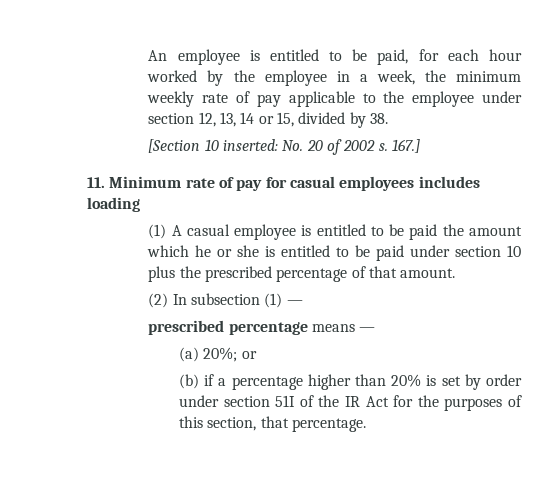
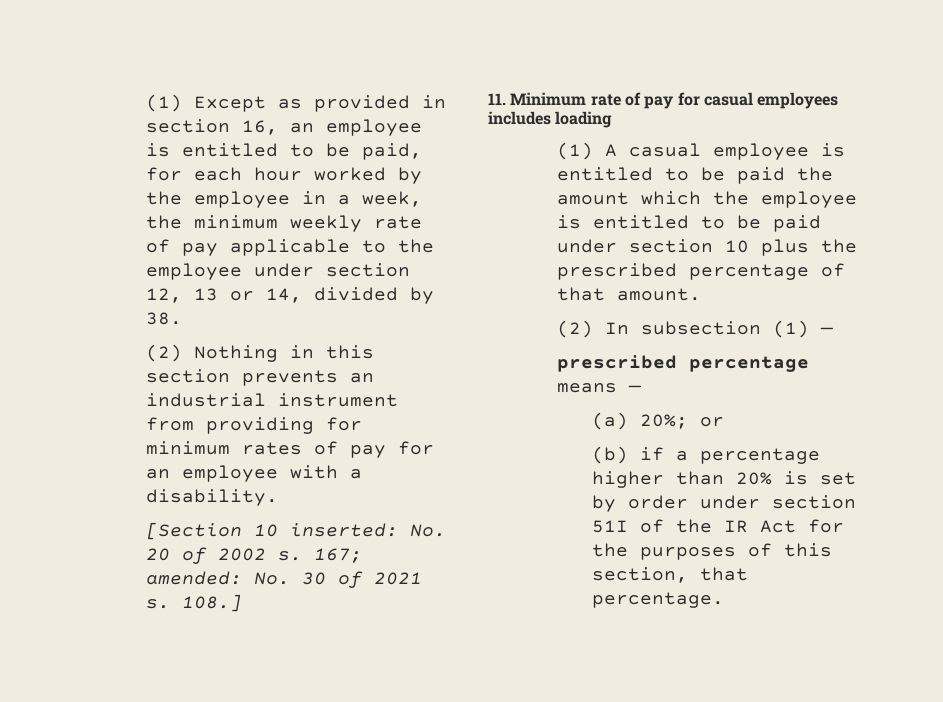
[148,50,168,61] An -> [146,94,447,112] [146,119,315,135] (1) Except as provided in section 16, an
[220,112,294,127] 13, 14 or 15, -> [194,288,303,303] 13 or 14,
(388, 118) none -> [146,344,375,362] [146,369,375,386] [146,393,399,407] [146,417,363,434] [146,441,435,458] [146,465,363,482] [146,489,279,506] // (2) Nothing in this section prevents an industrial instrument from providing for minimum rates of pay for an employee with a disability.
[391,139,420,153] 167.] -> [314,548,363,563] [146,571,423,588] [146,594,243,612] 167; amended: No. 30 of 2021 s. 108.]
[195,245,260,257] he or she -> [713,191,858,208] the employee

